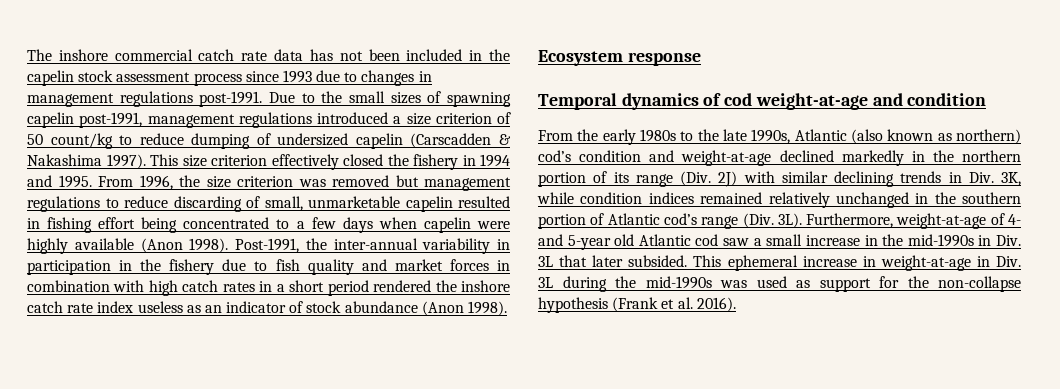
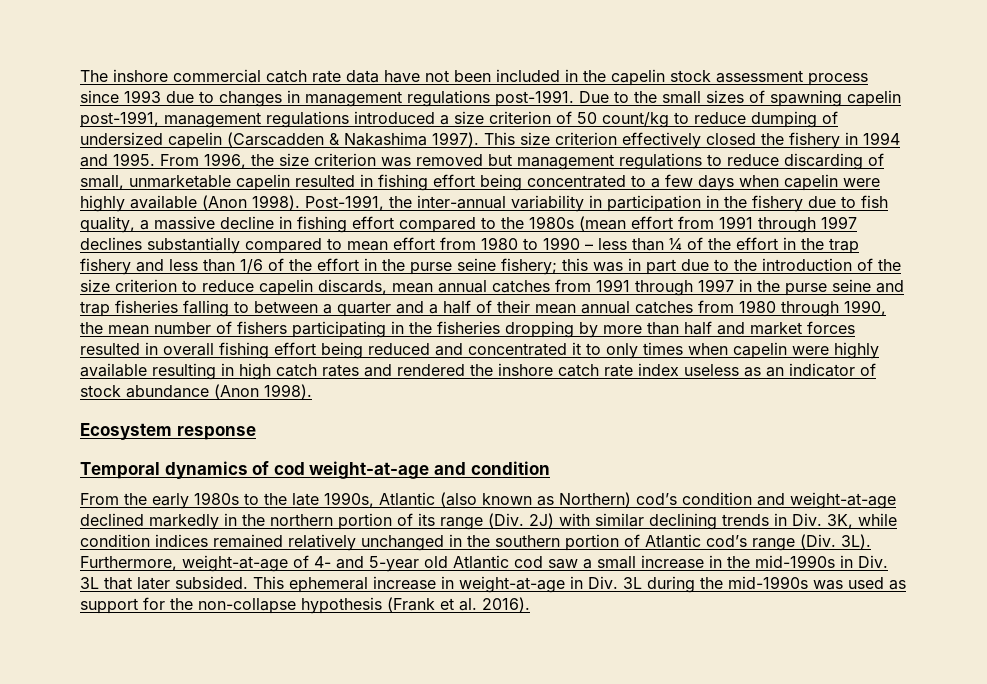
[309,49,333,61] has -> [384,70,420,83] have
[307,259,510,275] [27,280,369,296] quality and market forces in combination with high catch rates in a short period -> [80,216,857,233] [80,237,859,254] [80,258,901,275] [80,279,904,296] [80,300,886,317] [80,321,855,338] [80,342,879,359] [80,363,392,380] quality, a massive decline in fishing effort compared to the 1980s (mean effort from 1991 through 1997 declines substantially compared to mean effort from 1980 to 1990 – less than ¼ of the effort in the trap fishery and less than 1/6 of the effort in the purse seine fishery; this was in part due to the introduction of the size criterion to reduce capelin discards, mean annual catches from 1991 through 1997 in the purse seine and trap fisheries falling to between a quarter and a half of their mean annual catches from 1980 through 1990, the mean number of fishers participating in the fisheries dropping by more than half and market forces resulted in overall fishing effort being reduced and concentrated it to only times when capelin were highly available resulting in high catch rates and
[956,129,1021,144] northern) -> [559,492,631,507] Northern)

